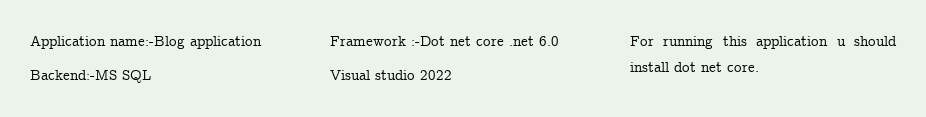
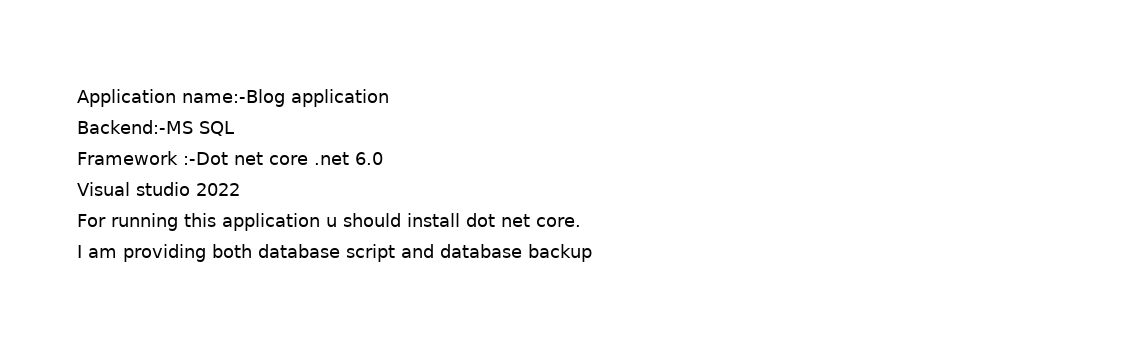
(759, 68) none -> [77,244,592,262] // I am providing both database script and database backup

